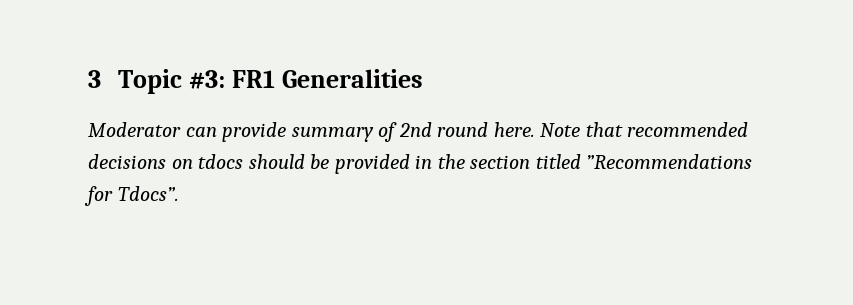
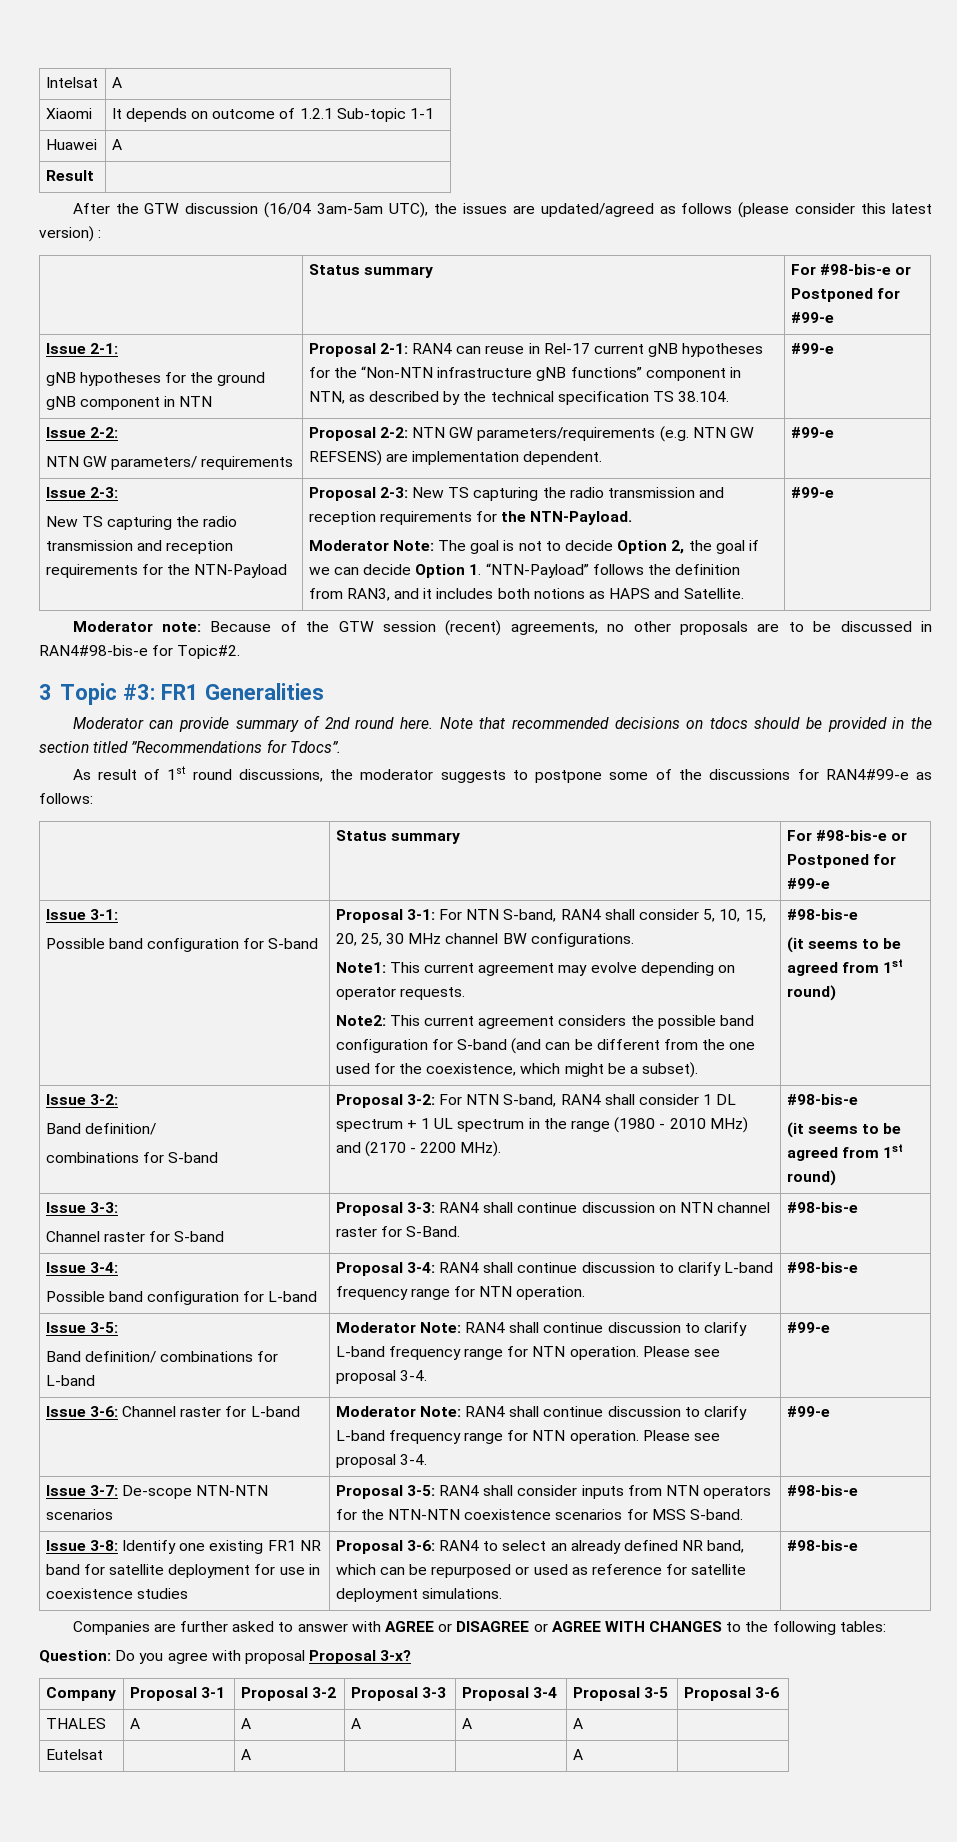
(88, 79) none -> [45,77,98,88] [111,77,122,88] [45,108,92,119] [111,108,434,122] [45,139,97,150] [111,139,122,150] [45,170,94,181] [72,202,932,218] [39,226,102,242] [308,264,433,278] [790,264,912,275] [790,288,900,302] [790,312,834,323] [45,343,118,354] [45,372,266,386] [45,396,213,410] [308,343,764,357] [308,366,741,381] [308,391,730,405] [790,343,834,354] [45,427,118,438] [45,456,294,470] [308,426,754,442] [308,450,603,466] [790,427,834,438] [45,487,118,498] [45,516,238,530] [45,540,234,554] [45,564,288,578] [308,487,725,501] [308,511,633,525] [308,540,759,554] [308,563,741,578] [308,588,744,601] [790,487,834,498] [72,620,932,636] [39,645,241,659] Intelsat | A // Xiaomi | It depends on outcome of 1.2.1 Sub-topic 1-1 // Huawei | A // Result | // After the GTW discussion (16/04 3am-5am UTC), the issues are updated/agreed as follows (please consider this latest version) : // | Status summary | For #98-bis-e or Postponed for #99-e // Issue 2-1: // gNB hypotheses for the ground gNB component in NTN | Proposal 2-1: RAN4 can reuse in Rel-17 current gNB hypotheses for the “Non-NTN infrastructure gNB functions” component in NTN, as described by the technical specification TS 38.104. | #99-e // Issue 2-2: // NTN GW parameters/ requirements | Proposal 2-2: NTN GW parameters/requirements (e.g. NTN GW REFSENS) are implementation dependent. | #99-e // Issue 2-3: // New TS capturing the radio transmission and reception requirements for the NTN-Payload | Proposal 2-3: New TS capturing the radio transmission and reception requirements for the NTN-Payload. // Moderator Note: The goal is not to decide Option 2, the goal if we can decide Option 1. “NTN-Payload” follows the definition from RAN3, and it includes both notions as HAPS and Satellite. | #99-e // Moderator note: Because of the GTW session (recent) agreements, no other proposals are to be discussed in RAN4#98-bis-e for Topic#2. //
(179, 193) none -> [72,766,933,783] [39,793,93,804] [335,830,460,844] [786,830,908,841] [786,854,896,868] [786,878,830,889] [45,909,118,920] [45,938,319,952] [335,909,766,923] [335,933,634,947] [335,962,735,976] [335,987,465,1000] [335,1015,754,1029] [335,1038,756,1054] [335,1062,699,1078] [786,909,858,920] [786,937,902,953] [786,959,904,976] [786,985,836,1001] [45,1094,118,1105] [45,1123,156,1135] [45,1152,219,1163] [335,1094,737,1108] [335,1117,748,1133] [335,1141,502,1157] [786,1094,858,1105] [786,1122,902,1138] [786,1144,904,1161] [786,1170,836,1186] [45,1202,118,1213] [45,1231,225,1242] [335,1202,771,1216] [335,1226,461,1237] [786,1202,858,1213] [45,1262,118,1273] [45,1291,318,1305] [335,1262,774,1276] [335,1286,586,1300] [786,1262,858,1273] [45,1322,118,1333] [45,1351,279,1363] [45,1375,95,1386] [335,1322,747,1336] [335,1346,720,1360] [335,1370,427,1384] [786,1322,830,1333] [45,1406,300,1417] [335,1406,747,1420] [335,1430,720,1444] [335,1454,427,1468] [786,1406,830,1417] [45,1485,269,1499] [45,1509,113,1520] [335,1485,772,1499] [335,1509,743,1520] [786,1485,858,1496] [45,1540,321,1554] [45,1564,320,1578] [45,1588,188,1599] [335,1540,745,1554] [335,1564,747,1578] [335,1588,502,1602] [786,1540,858,1551] [72,1621,886,1635] [39,1650,412,1664] [45,1687,116,1701] [129,1687,225,1701] [240,1687,336,1701] [350,1687,446,1701] [461,1687,557,1701] [572,1687,668,1701] [683,1687,779,1701] [45,1718,106,1729] [129,1718,140,1729] [240,1718,251,1729] [350,1718,361,1729] [461,1718,472,1729] [572,1718,583,1729] [45,1749,103,1760] [240,1749,251,1760] [572,1749,583,1760] // As result of 1st round discussions, the moderator suggests to postpone some of the discussions for RAN4#99-e as follows: // | Status summary | For #98-bis-e or Postponed for #99-e // Issue 3-1: // Possible band configuration for S-band | Proposal 3-1: For NTN S-band, RAN4 shall consider 5, 10, 15, 20, 25, 30 MHz channel BW configurations. // Note1: This current agreement may evolve depending on operator requests. // Note2: This current agreement considers the possible band configuration for S-band (and can be different from the one used for the coexistence, which might be a subset). | #98-bis-e // (it seems to be agreed from 1st round) // Issue 3-2: // Band definition/ // combinations for S-band | Proposal 3-2: For NTN S-band, RAN4 shall consider 1 DL spectrum + 1 UL spectrum in the range (1980 - 2010 MHz) and (2170 - 2200 MHz). | #98-bis-e // (it seems to be agreed from 1st round) // Issue 3-3: // Channel raster for S-band | Proposal 3-3: RAN4 shall continue discussion on NTN channel raster for S-Band. | #98-bis-e // Issue 3-4: // Possible band configuration for L-band | Proposal 3-4: RAN4 shall continue discussion to clarify L-band frequency range for NTN operation. | #98-bis-e // Issue 3-5: // Band definition/ combinations for L-band | Moderator Note: RAN4 shall continue discussion to clarify L-band frequency range for NTN operation. Please see proposal 3-4. | #99-e // Issue 3-6: Channel raster for L-band | Moderator Note: RAN4 shall continue discussion to clarify L-band frequency range for NTN operation. Please see proposal 3-4. | #99-e // Issue 3-7: De-scope NTN-NTN scenarios | Proposal 3-5: RAN4 shall consider inputs from NTN operators for the NTN-NTN coexistence scenarios for MSS S-band. | #98-bis-e // Issue 3-8: Identify one existing FR1 NR band for satellite deployment for use in coexistence studies | Proposal 3-6: RAN4 to select an already defined NR band, which can be repurposed or used as reference for satellite deployment simulations. | #98-bis-e // Companies are further asked to answer with AGREE or DISAGREE or AGREE WITH CHANGES to the following tables: // Question: Do you agree with proposal Proposal 3-x? // Company | Proposal 3-1 | Proposal 3-2 | Proposal 3-3 | Proposal 3-4 | Proposal 3-5 | Proposal 3-6 // THALES | A | A | A | A | A | // Eutelsat | | A | | | A |

